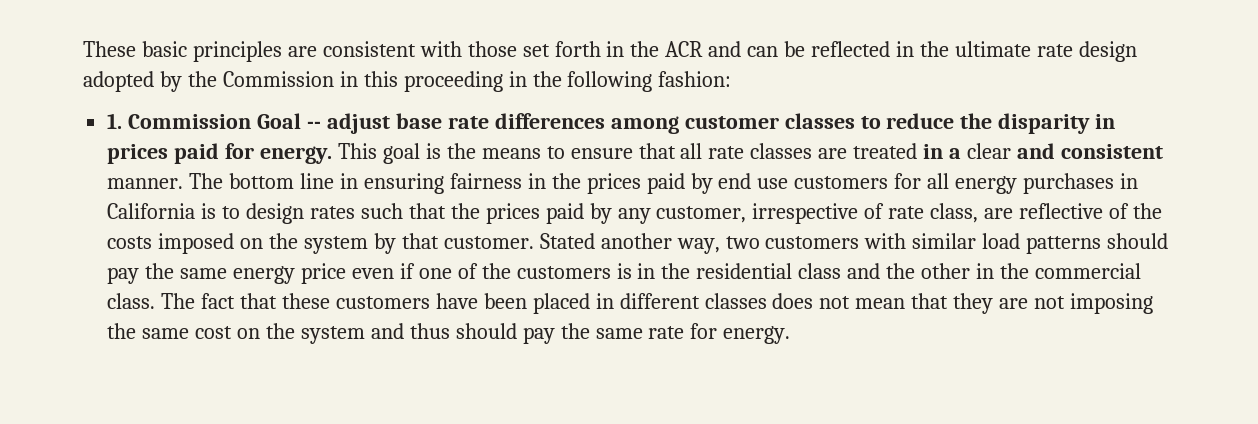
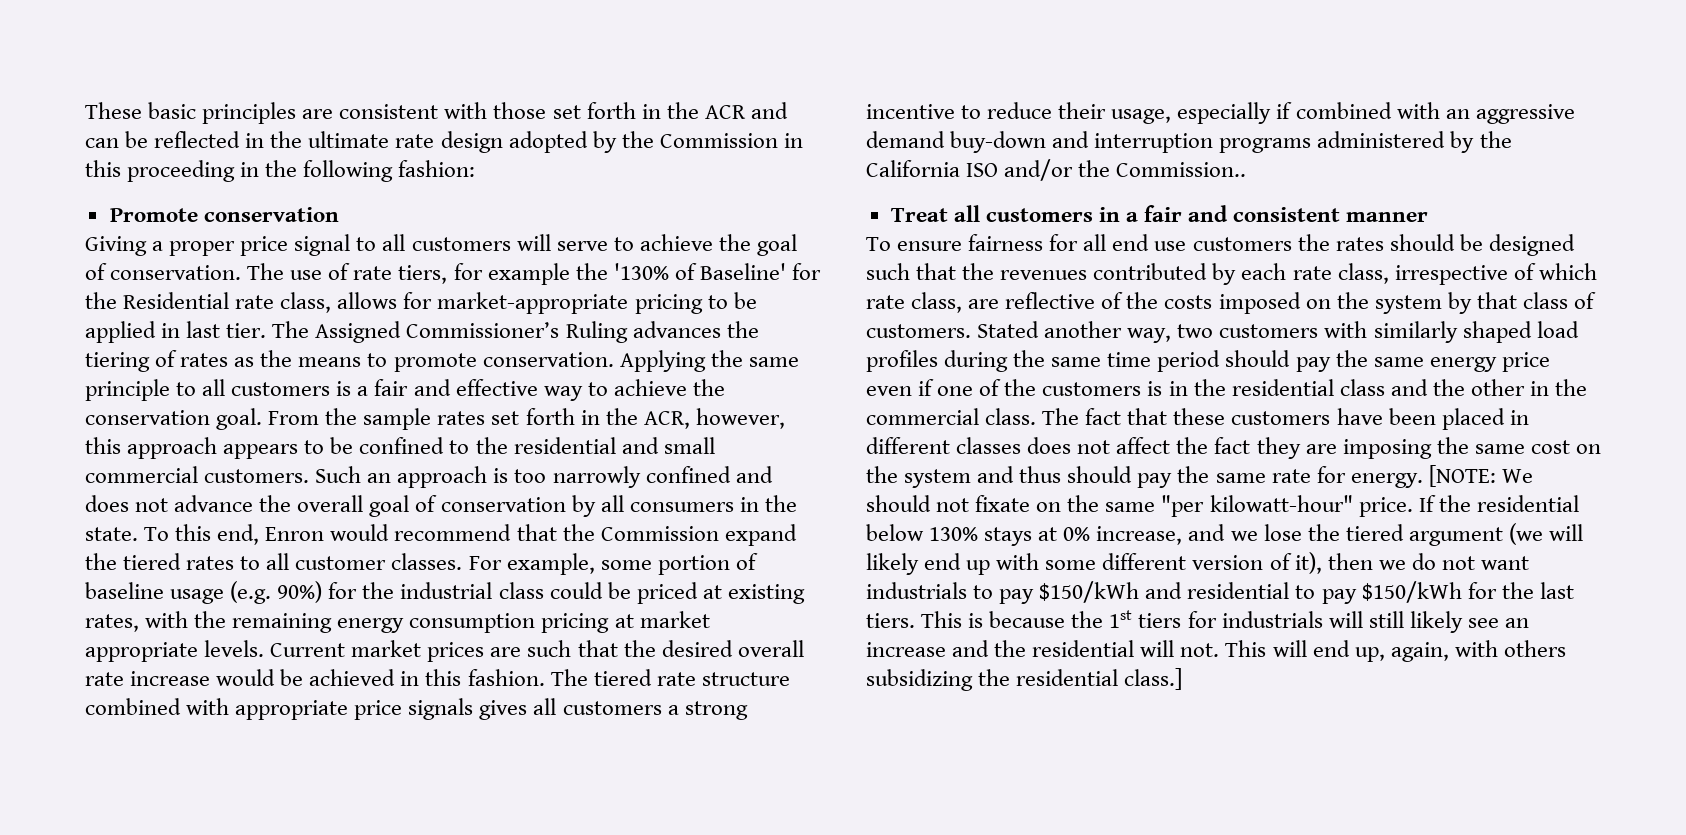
[107,113,1116,134] [107,143,918,164] 1. Commission Goal -- adjust base rate differences among customer classes to reduce the disparity in prices paid for energy. This goal is the means to ensure that all rate classes are treated -> [109,207,339,222] [85,234,797,256] [85,263,821,285] [85,292,757,314] [85,321,759,343] [85,350,799,372] [85,379,725,401] [85,408,785,430] [85,437,715,459] [85,466,773,488] [85,495,797,517] [85,524,797,546] [85,553,758,575] [85,581,805,604] [85,611,710,633] [85,640,804,662] [85,669,790,686] [85,698,748,720] [866,102,1575,124] [866,131,1512,153] [866,159,1247,181] [890,205,1093,222] Promote conservation // Giving a proper price signal to all customers will serve to achieve the goal of conservation. The use of rate tiers, for example the '130% of Baseline' for the Residential rate class, allows for market-appropriate pricing to be applied in last tier. The Assigned Commissioner’s Ruling advances the tiering of rates as the means to promote conservation. Applying the same principle to all customers is a fair and effective way to achieve the conservation goal. From the sample rates set forth in the ACR, however, this approach appears to be confined to the residential and small commercial customers. Such an approach is too narrowly confined and does not advance the overall goal of conservation by all consumers in the state. To this end, Enron would recommend that the Commission expand the tiered rates to all customer classes. For example, some portion of baseline usage (e.g. 90%) for the industrial class could be priced at existing rates, with the remaining energy consumption pricing at market appropriate levels. Current market prices are such that the desired overall rate increase would be achieved in this fashion. The tiered rate structure combined with appropriate price signals gives all customers a strong incentive to reduce their usage, especially if combined with an aggressive demand buy-down and interruption programs administered by the California ISO and/or the Commission.. // Treat all customers
[967,143,1012,159] clear -> [1144,205,1183,222] fair
[107,173,1139,194] [107,203,747,224] manner. The bottom line in ensuring fairness in the prices paid by end use customers for all energy purchases in California is to design rates such that the prices paid by any customer, -> [1346,212,1429,222] [866,234,1575,256] [866,263,1389,285] manner // To ensure fairness for all end use customers the rates should be designed such that the revenues contributed by each rate class,
(885, 211) none -> [1538,263,1597,280] which
[443,236,534,249] customer. -> [1522,292,1597,309] [866,324,971,338] class of customers.
[912,233,1102,254] similar load patterns -> [1373,321,1579,343] [866,350,1221,372] similarly shaped load profiles during the same time period
[855,293,949,309] mean that -> [1116,437,1251,454] affect the fact
[1034,296,1066,309] not -> (1337, 449) none
(791, 335) none -> [1428,465,1533,487] [866,495,1579,517] [866,523,1583,546] [866,552,1529,575] [866,581,1574,604] [866,610,1529,633] [866,640,1566,662] [866,668,1183,691] [NOTE: We should not fixate on the same "per kilowatt-hour" price. If the residential below 130% stays at 0% increase, and we lose the tiered argument (we will likely end up with some different version of it), then we do not want industrials to pay $150/kWh and residential to pay $150/kWh for the last tiers. This is because the 1st tiers for industrials will still likely see an increase and the residential will not. This will end up, again, with others subsidizing the residential class.]

